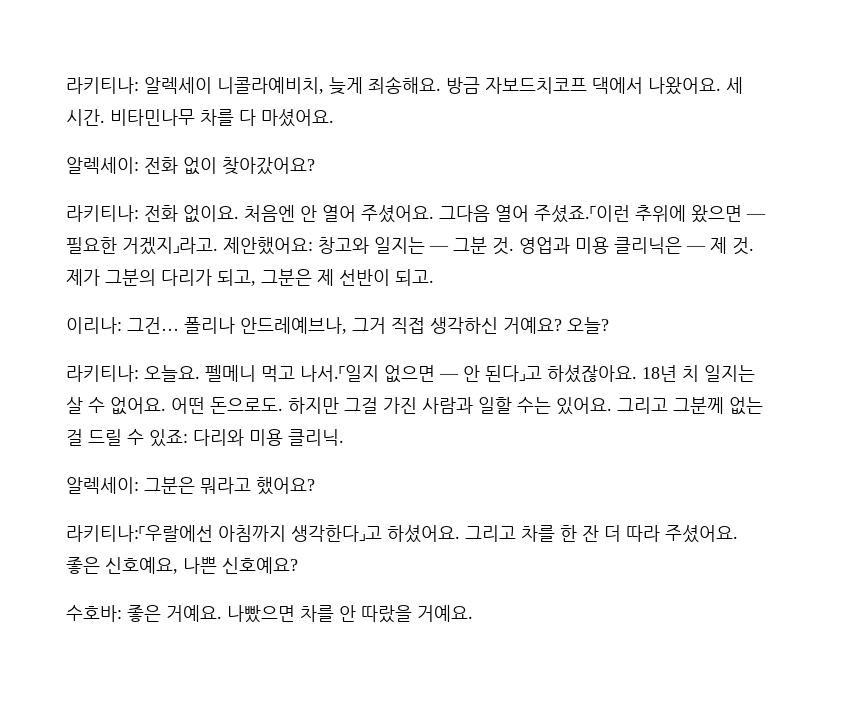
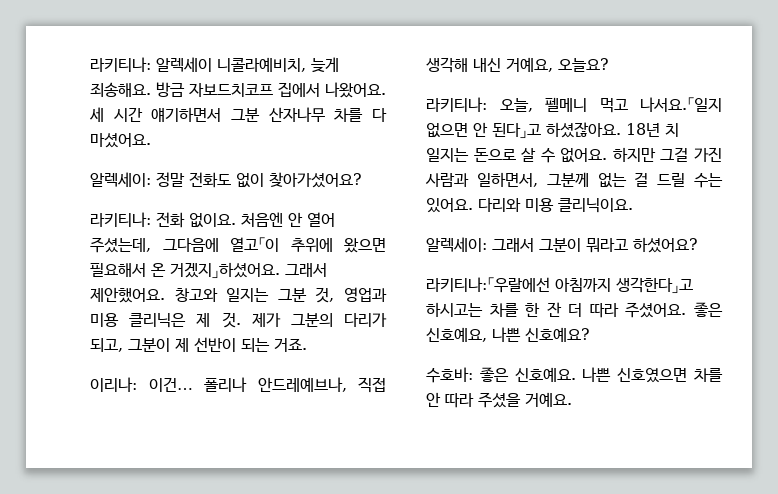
[592,77,643,94] 댁에서 -> [278,82,320,97] 집에서
[66,109,195,126] 시간. 비타민나무 -> [113,107,325,122] 시간 얘기하면서 그분 산자나무
[144,157,315,175] 전화 없이 찾아갔어요? -> [156,172,362,188] 정말 전화도 없이 찾아가셨어요?
[361,205,766,223] [66,237,514,255] 주셨어요. 그다음 열어 주셨죠.「이런 추위에 왔으면 — 필요한 거겠지」라고. 제안했어요: 창고와 일지는 — 그분 것. -> [90,237,386,253] [90,262,327,279] [90,287,335,303] 주셨는데, 그다음에 열고「이 추위에 왔으면 필요해서 온 거겠지」하셨어요. 그래서 제안했어요. 창고와 일지는 그분 것,
[686,246,706,251] — -> (187, 320) none
[261,269,312,286] 그분은 -> [128,338,170,352] 그분이
[395,269,434,286] 되고. -> [241,338,307,352] 되는 거죠.
[127,317,179,334] 그건… -> [148,377,193,392] 이건…
[352,317,609,334] [66,365,200,382] 그거 직접 생각하신 거예요? 오늘? // 라키티나: 오늘요. -> [358,377,386,393] [426,57,609,73] [426,97,533,112] 직접 생각해 내신 거예요, 오늘요? // 라키티나: 오늘,
[300,365,339,382] 나서. -> [640,97,687,112] 나서요.
[439,374,459,379] — -> (468, 130) none
(755, 373) none -> [473,148,516,162] 돈으로
[171,397,283,414] 어떤 돈으로도. -> (608, 155) none
[478,397,668,415] 일할 수는 있어요. 그리고 -> [476,172,538,187] 일하면서,
[127,429,188,447] 수 있죠: -> [694,173,723,188] [426,198,473,213] 수는 있어요.
[288,429,344,446] [66,477,315,495] 클리닉. // 알렉세이: 그분은 뭐라고 했어요? -> [558,198,633,213] [426,237,698,253] 클리닉이요. // 알렉세이: 그래서 그분이 뭐라고 하셨어요?
[387,525,516,543] 하셨어요. 그리고 -> [426,302,483,317] 하시고는
[166,605,412,623] 거예요. 나빴으면 차를 안 따랐을 -> [514,367,723,383] [426,392,521,408] 신호예요. 나쁜 신호였으면 차를 안 따라 주셨을

